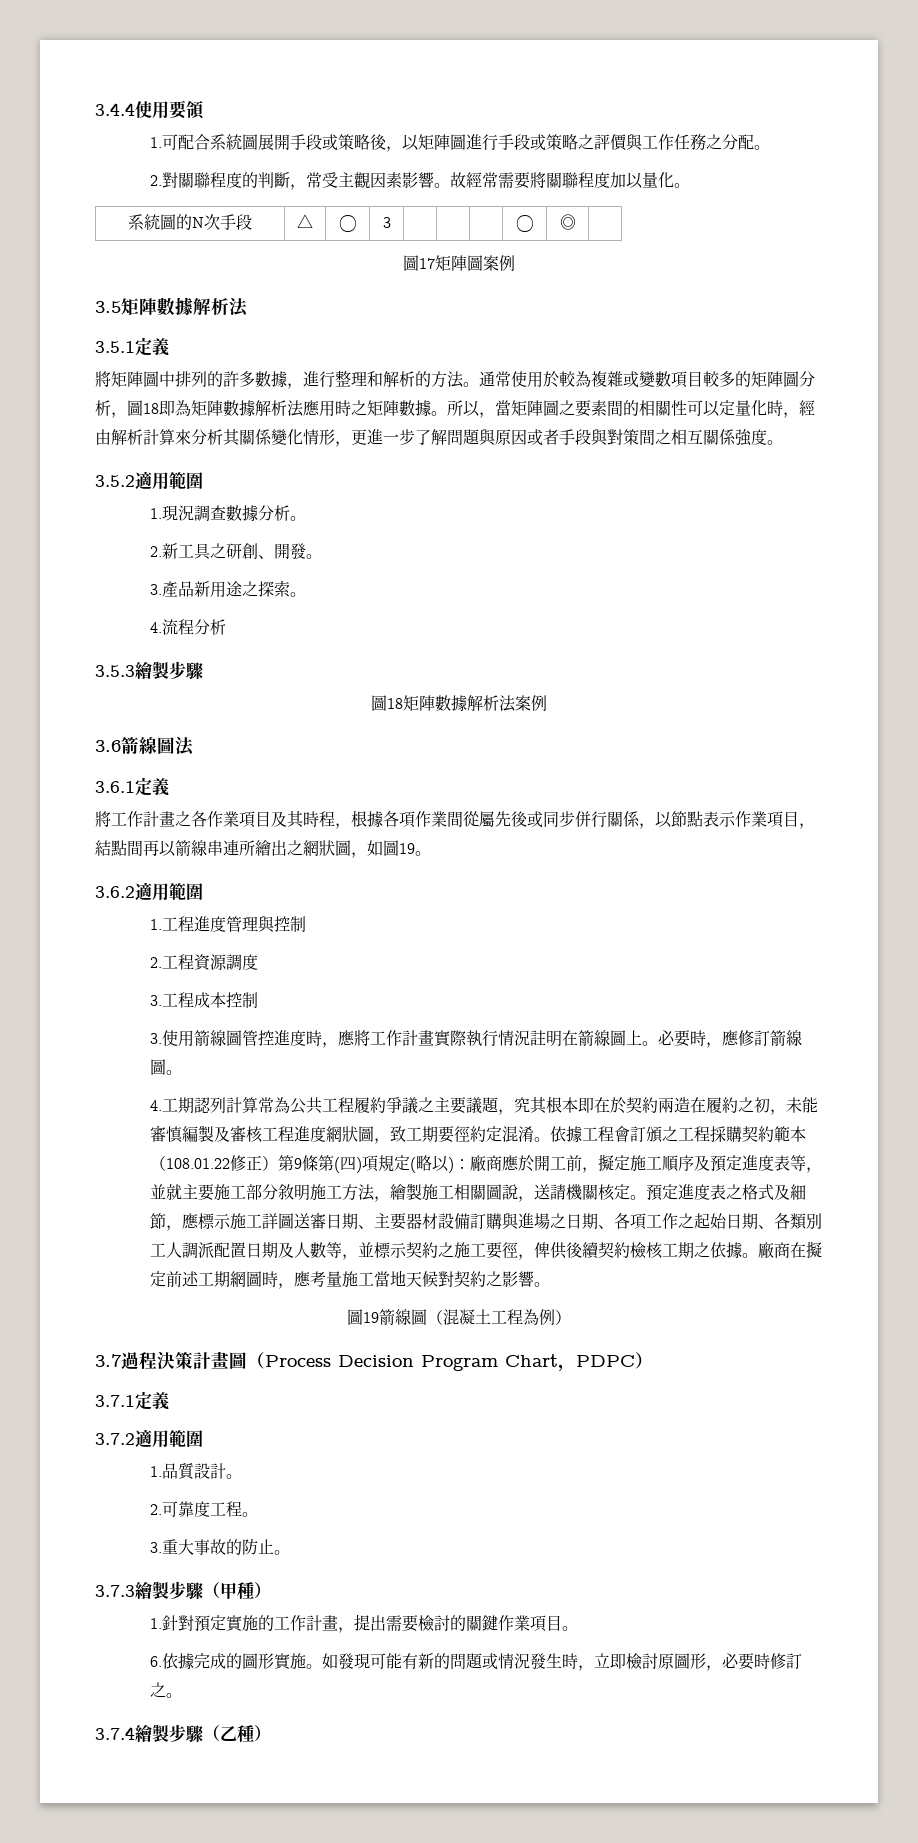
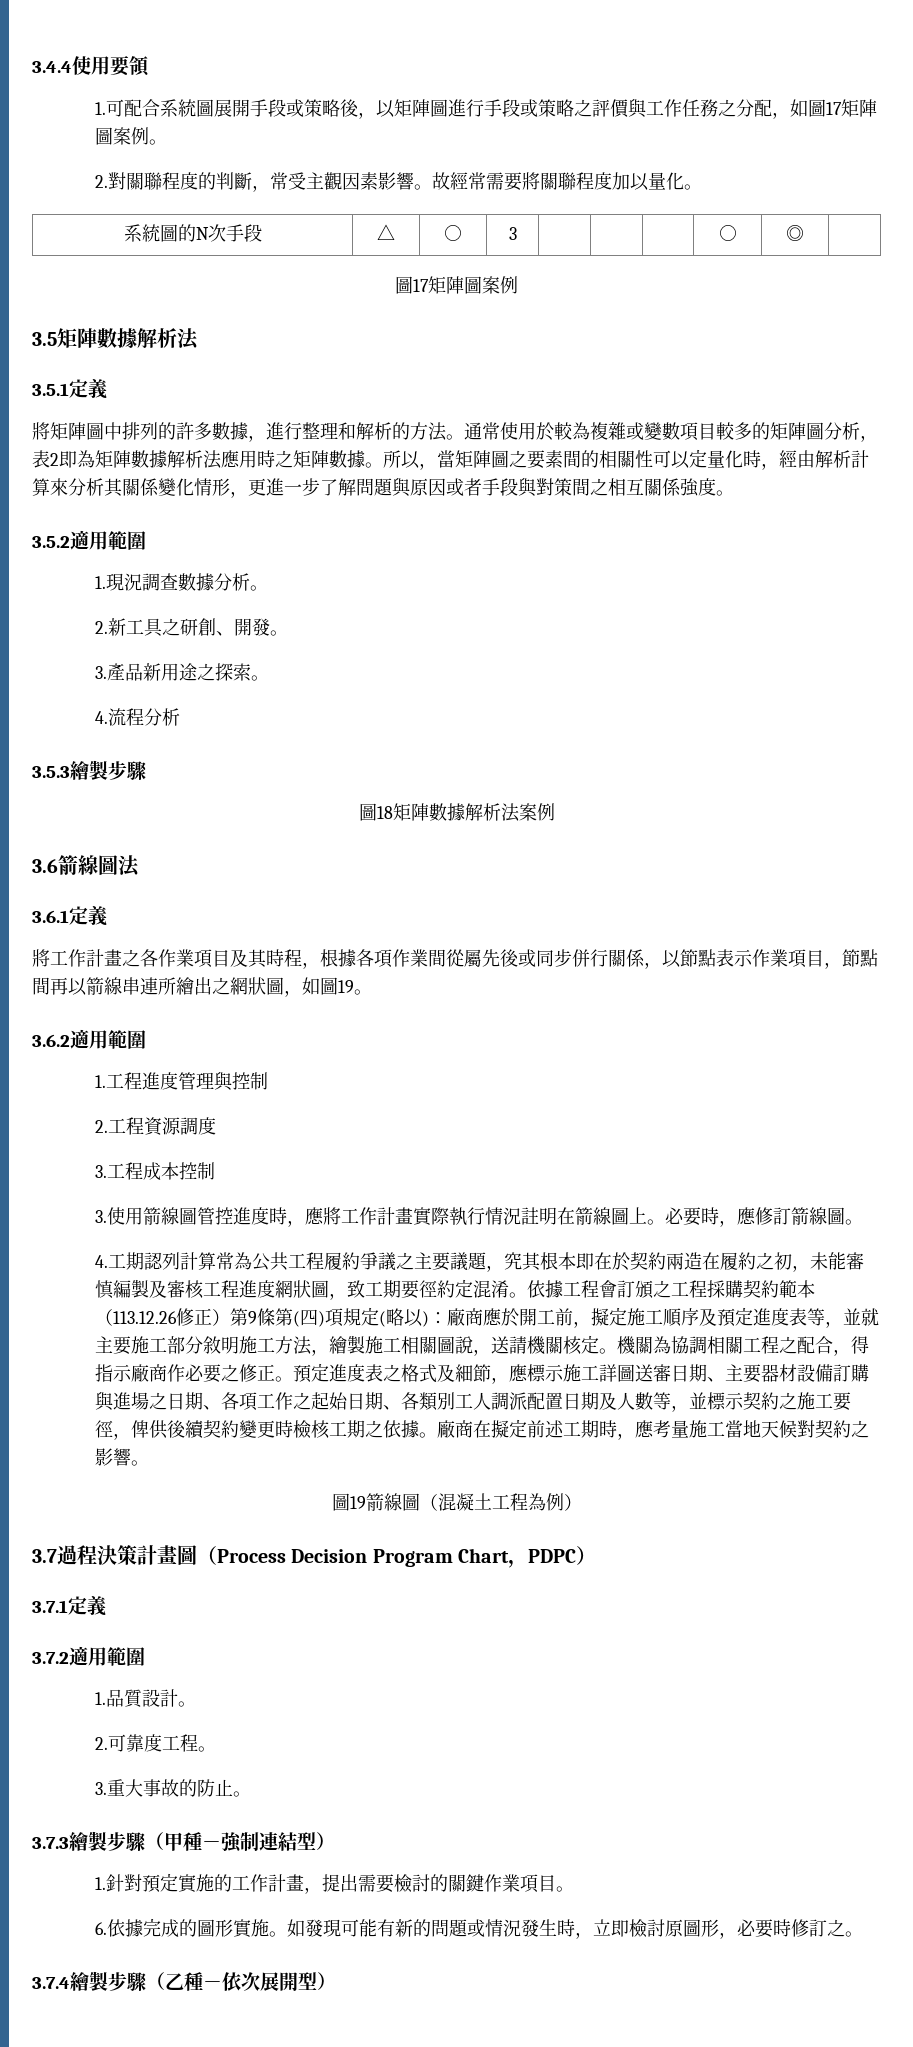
(754, 142) none -> [772,99,878,119] [95,127,150,145] ，如圖17矩陣圖案例
[127,400,159,416] 圖18 -> [32,450,59,468] 表2
[95,840,111,856] 結 -> [842,949,860,967] 節
[165,1158,230,1169] 108.01.22 -> [113,1311,178,1324] 113.12.26
(646, 1197) none -> [617,1336,870,1356] [95,1364,294,1383] 機關為協調相關工程之配合，得指示廠商作必要之修正。
(630, 1250) none -> [239,1420,294,1438] 變更時
[229,1271,262,1288] 網圖 -> (600, 1429) none
(254, 1590) none -> [202,1832,316,1853] －強制連結型
(254, 1733) none -> [203,1972,317,1991] －依次展開型

